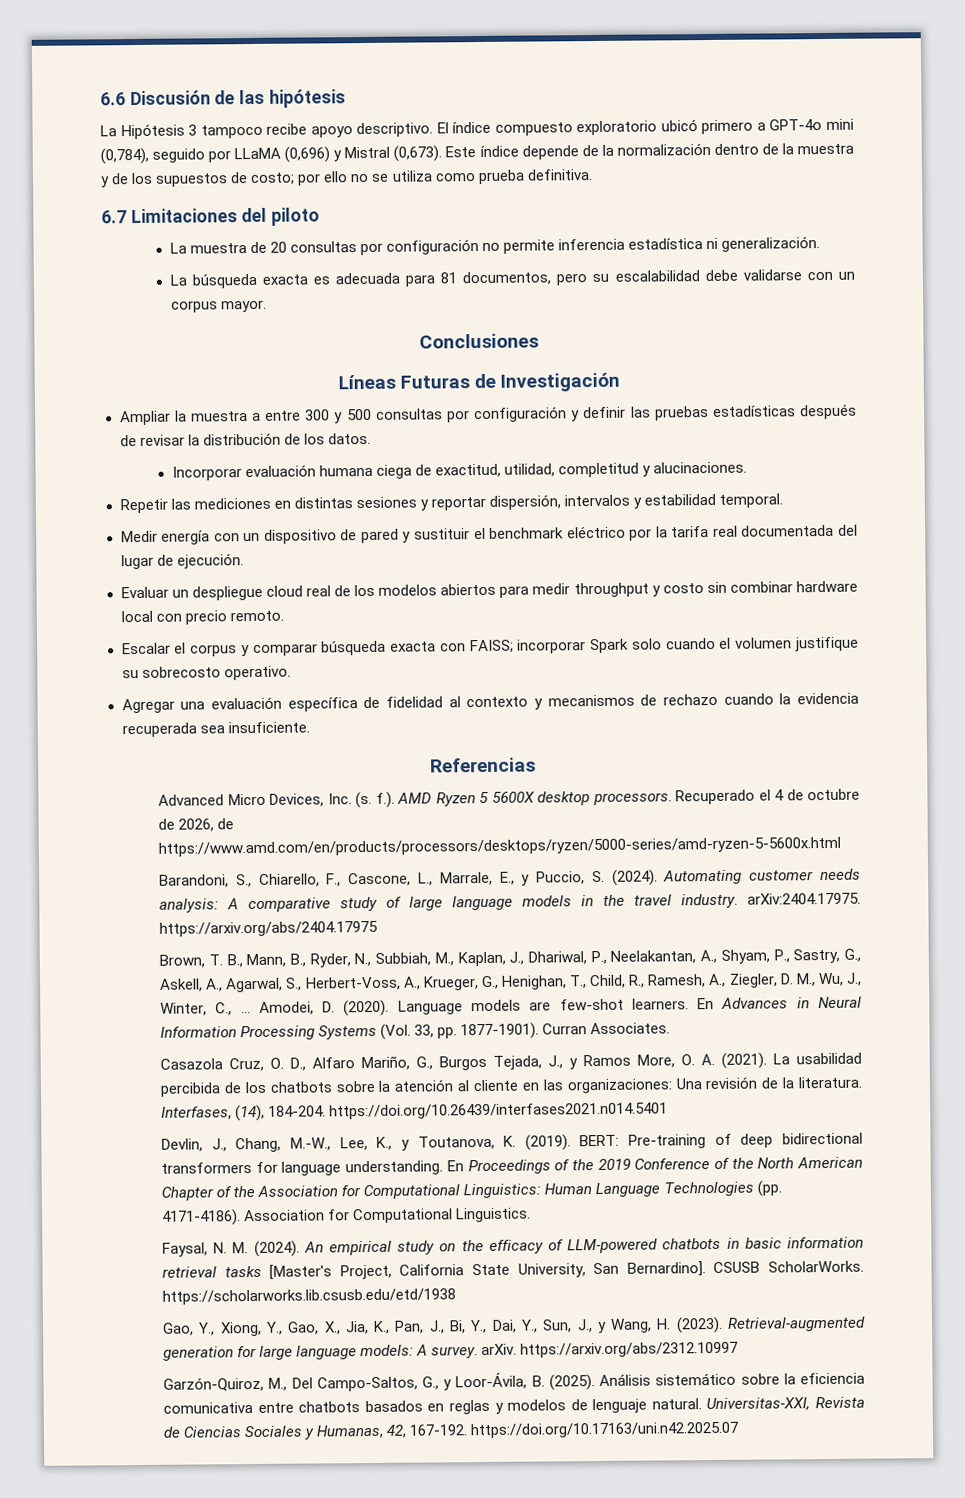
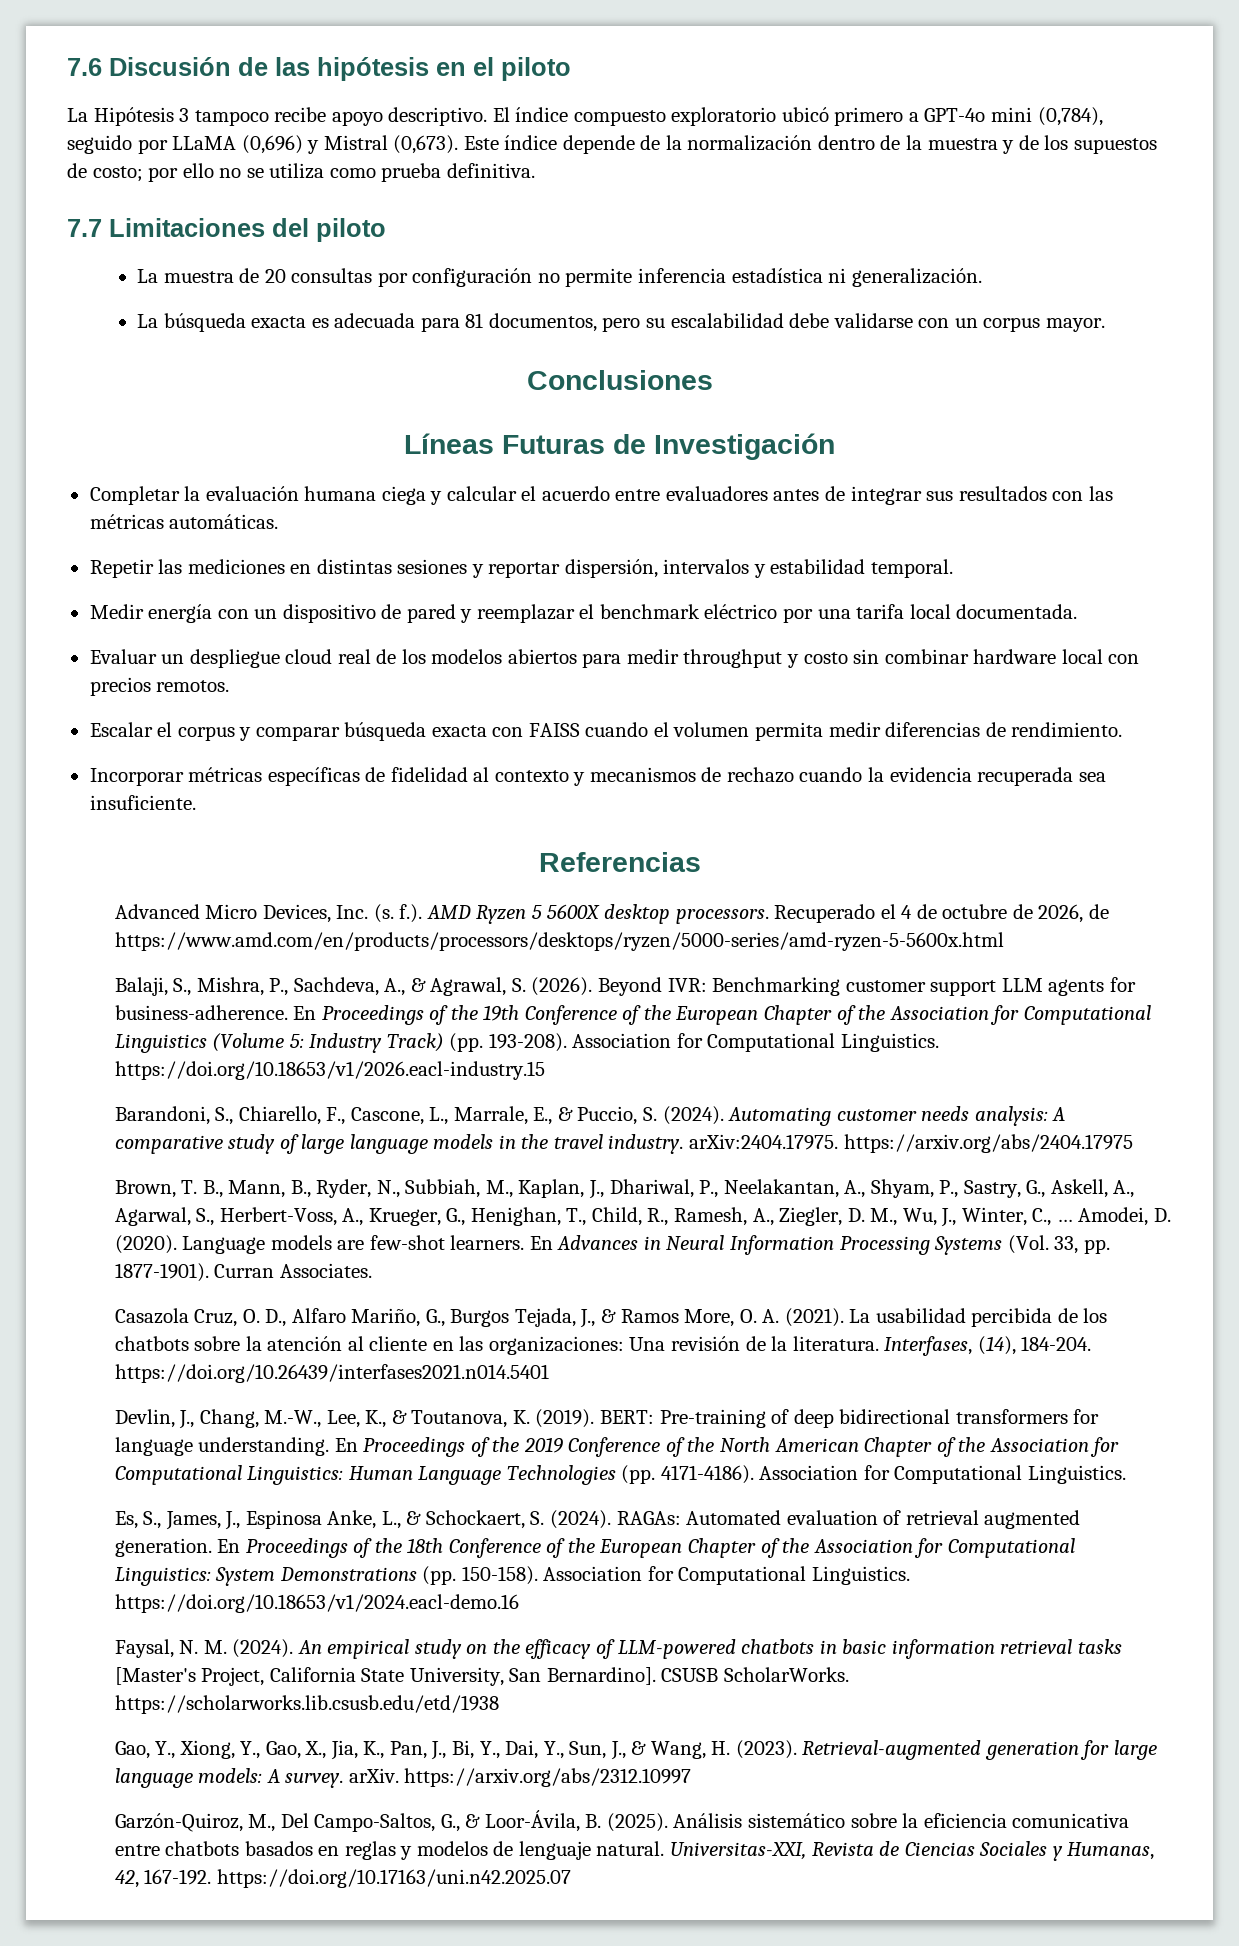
[100,92,126,106] 6.6 -> [67,58,102,76] 7.6
(346, 98) none -> [436,57,571,81] en el piloto
[101,210,127,224] 6.7 -> [67,219,102,237] 7.7
[119,403,857,426] [119,432,371,447] [171,461,748,481] Ampliar la muestra a entre 300 y 500 consultas por configuración y definir las pruebas estadísticas después de revisar la distribución de los datos. // Incorporar evaluación humana ciega de exactitud, utilidad, completitud y alucinaciones. -> [89,486,1113,505] [89,514,279,529] Completar la evaluación humana ciega y calcular el acuerdo entre evaluadores antes de integrar sus resultados con las métricas automáticas.
[413,528,470,540] sustituir -> [476,604,575,623] reemplazar
[655,524,858,538] [120,553,244,570] la tarifa real documentada del lugar de ejecución. -> [817,604,1078,619] una tarifa local documentada.
[184,610,284,625] precio remoto. -> [89,677,230,696] precios remotos.
[469,636,859,654] [121,665,291,681] [121,696,358,714] FAISS; incorporar Spark solo cuando el volumen justifique su sobrecosto operativo. // Agregar una evaluación específica -> [528,722,1123,741] [89,767,360,786] FAISS cuando el volumen permita medir diferencias de rendimiento. // Incorporar métricas específicas
(842, 846) none -> [114,977,1136,996] [114,1005,1151,1025] [114,1033,939,1053] [114,1061,545,1080] // Balaji, S., Mishra, P., Sachdeva, A., & Agrawal, S. (2026). Beyond IVR: Benchmarking customer support LLM agents for business-adherence. En Proceedings of the 19th Conference of the European Chapter of the Association for Computational Linguistics (Volume 5: Industry Track) (pp. 193-208). Association for Computational Linguistics. https://doi.org/10.18653/v1/2026.eacl-industry.15
[521,874,531,886] y -> [557,1107,573,1121] &
[569,1058,579,1070] y -> [600,1309,616,1323] &
[400,1139,410,1151] y -> [391,1410,407,1424] &
(532, 1215) none -> [114,1510,1081,1530] [114,1538,1075,1558] [114,1566,910,1586] [114,1594,519,1613] // Es, S., James, J., Espinosa Anke, L., & Schockaert, S. (2024). RAGAs: Automated evaluation of retrieval augmented generation. En Proceedings of the 18th Conference of the European Chapter of the Association for Computational Linguistics: System Demonstrations (pp. 150-158). Association for Computational Linguistics. https://doi.org/10.18653/v1/2024.eacl-demo.16
[597,1321,607,1334] y -> [631,1741,647,1755] &
[443,1379,453,1391] y -> [465,1814,481,1828] &

